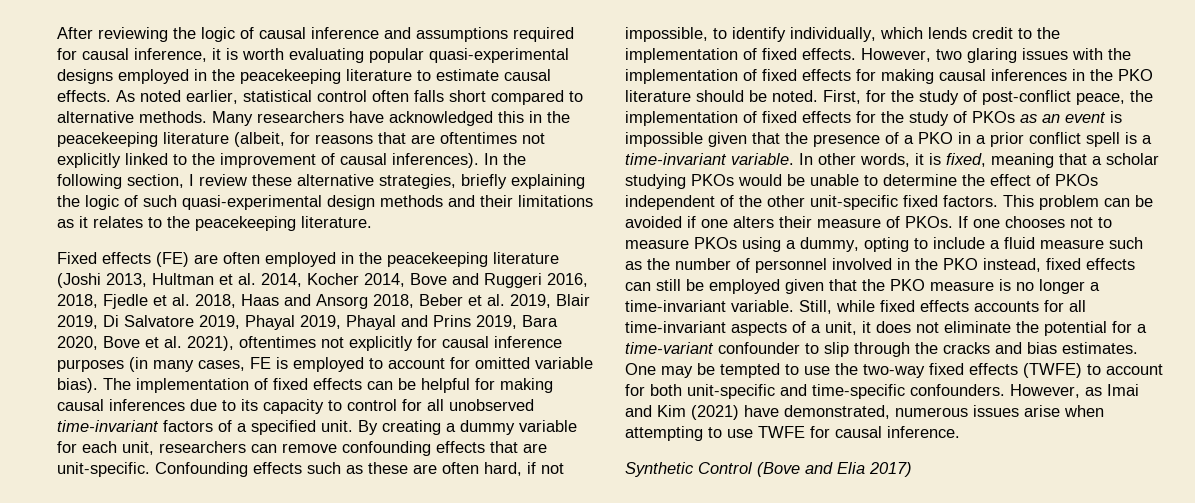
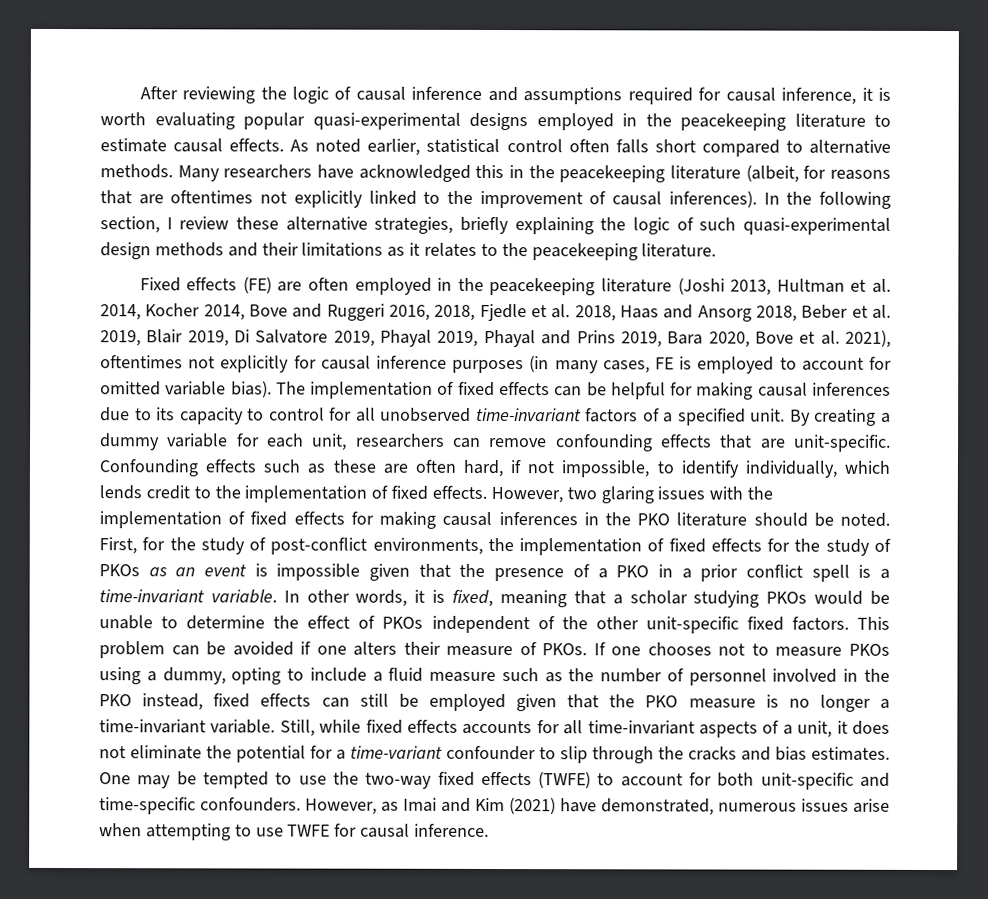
[1076,93,1125,105] peace, -> [372,537,483,555] environments,
[625,462,912,477] // Synthetic Control (Bove and Elia 2017) -> (490, 830) none

